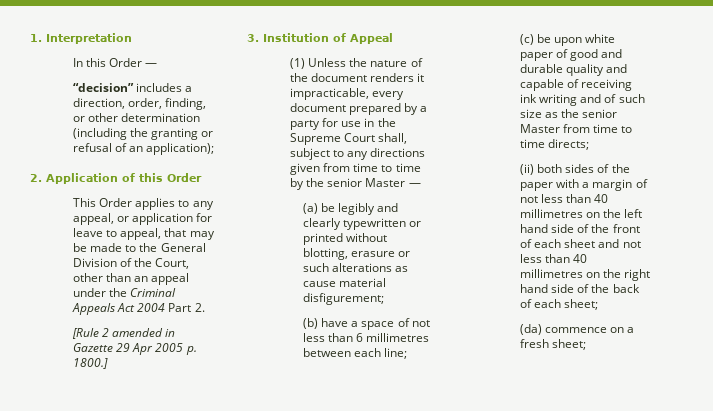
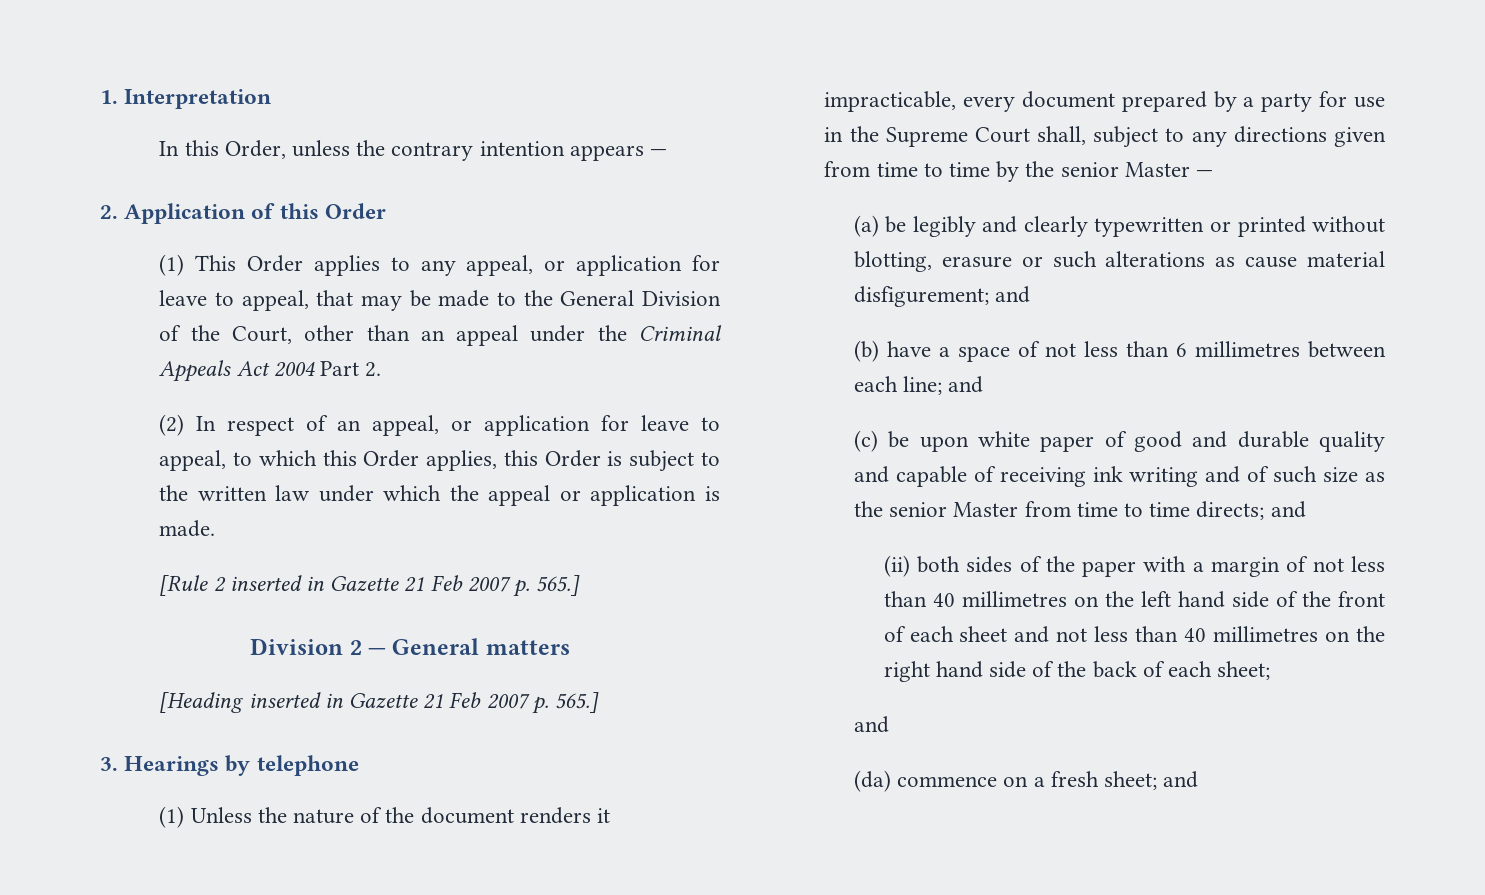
[109,58,158,67] [73,83,193,92] [73,98,207,110] [73,113,201,122] [73,128,214,140] [73,143,215,155] Order — // “decision” includes a direction, order, finding, or other determination (including the granting or refusal of an application); -> [224,140,667,161] Order, unless the contrary intention appears —
(202, 177) none -> [159,254,185,276] (1)
(205, 307) none -> [159,414,720,436] [159,450,720,472] [159,485,720,506] [159,520,216,537] // (2) In respect of an appeal, or application for leave to appeal, to which this Order applies, this Order is subject to the written law under which the appeal or application is made.
[112,328,176,337] [73,343,197,355] [73,358,109,369] [247,33,393,44] amended in Gazette 29 Apr 2005 p. 1800.] // 3. Institution of Appeal -> [229,575,581,597] [250,638,570,655] [159,692,599,714] [100,755,359,776] inserted in Gazette 21 Feb 2007 p. 565.] // Division 2 — General matters // [Heading inserted in Gazette 21 Feb 2007 p. 565.] // 3. Hearings by telephone
(385, 299) none -> [995,286,1031,303] and
(408, 353) none -> [948,376,984,393] and
(590, 144) none -> [1270,501,1306,518] and
(599, 304) none -> [853,716,889,733] // and
(587, 344) none -> [1163,771,1199,788] and

